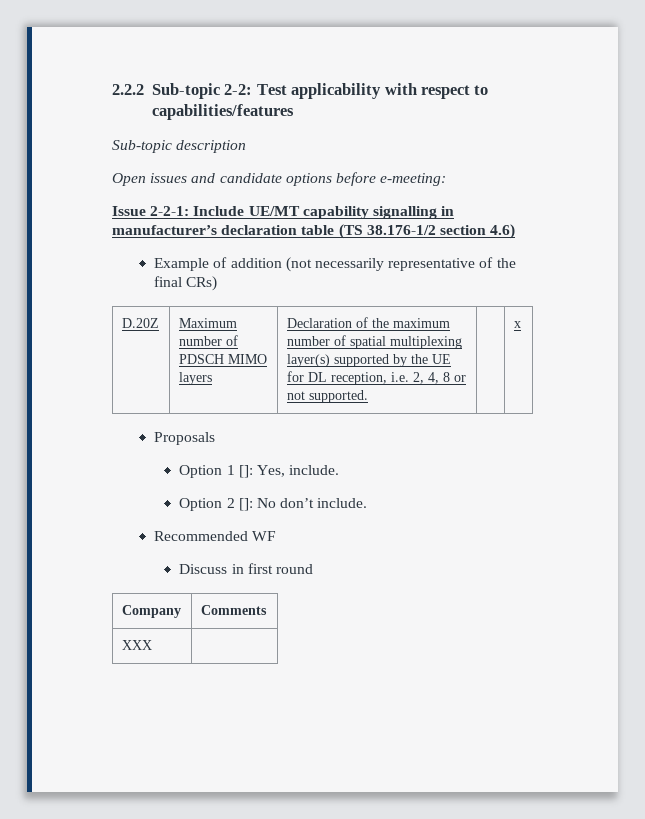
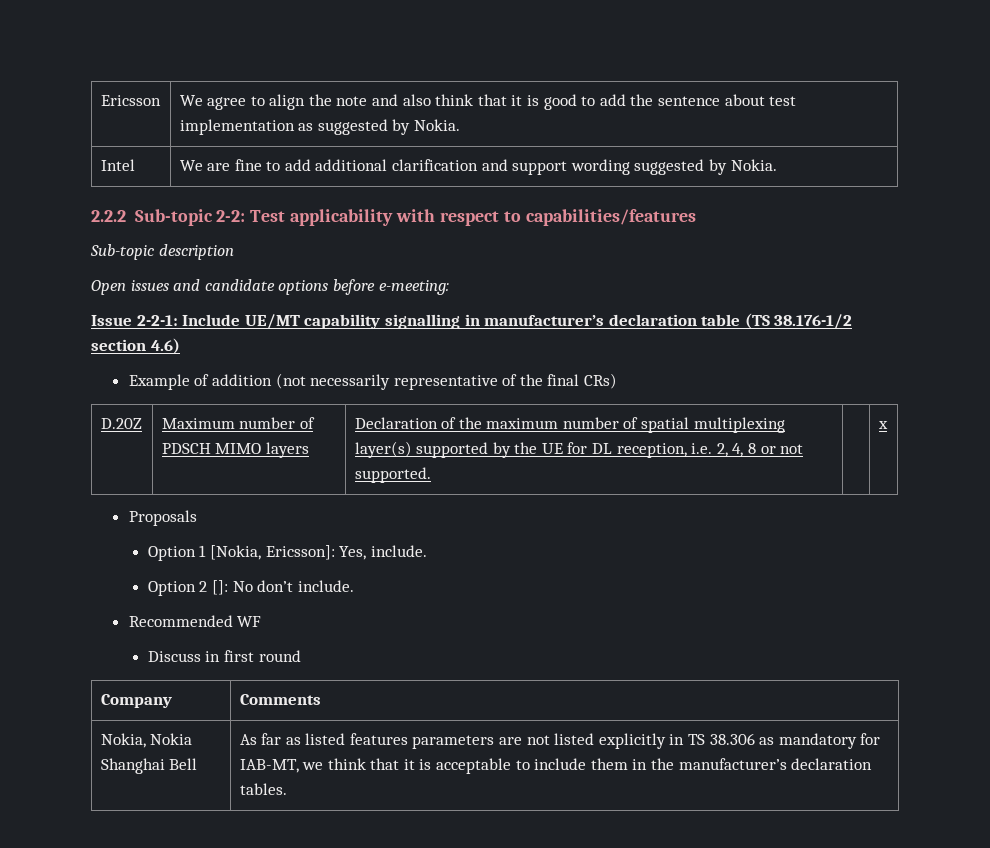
(112, 89) none -> [100,95,161,106] [179,94,797,110] [179,119,460,135] [100,159,135,171] [179,159,777,175] Ericsson | We agree to align the note and also think that it is good to add the sentence about test implementation as suggested by Nokia. // Intel | We are fine to add additional clarification and support wording suggested by Nokia. //
[238,465,253,478] []: -> [210,545,335,560] [Nokia, Ericsson]:
[121,640,152,650] XXX | -> [100,733,193,748] [100,758,198,774] [239,733,881,749] [239,758,873,774] [239,783,287,795] Nokia, Nokia Shanghai Bell | As far as listed features parameters are not listed explicitly in TS 38.306 as mandatory for IAB-MT, we think that it is acceptable to include them in the manufacturer’s declaration tables.

